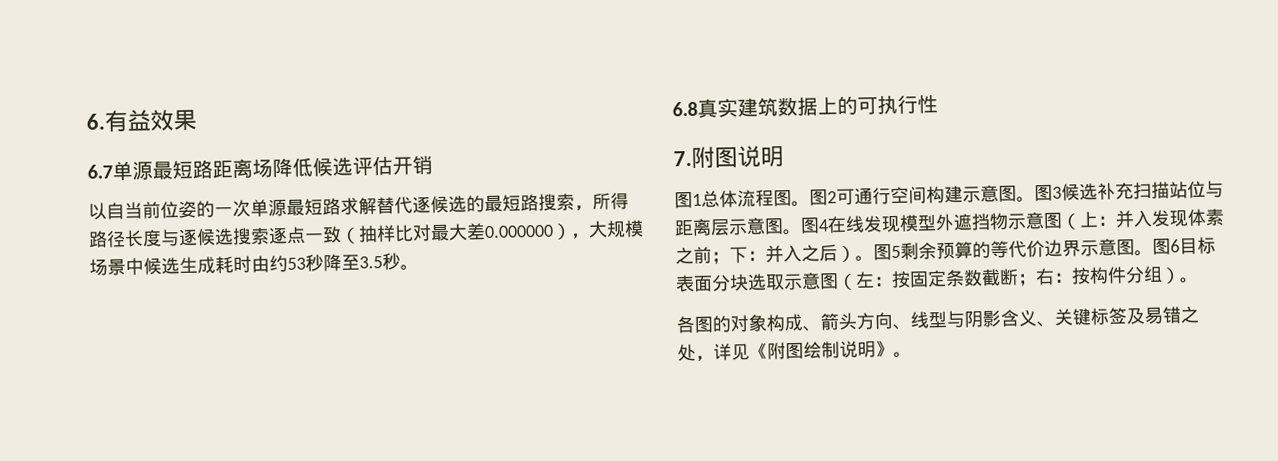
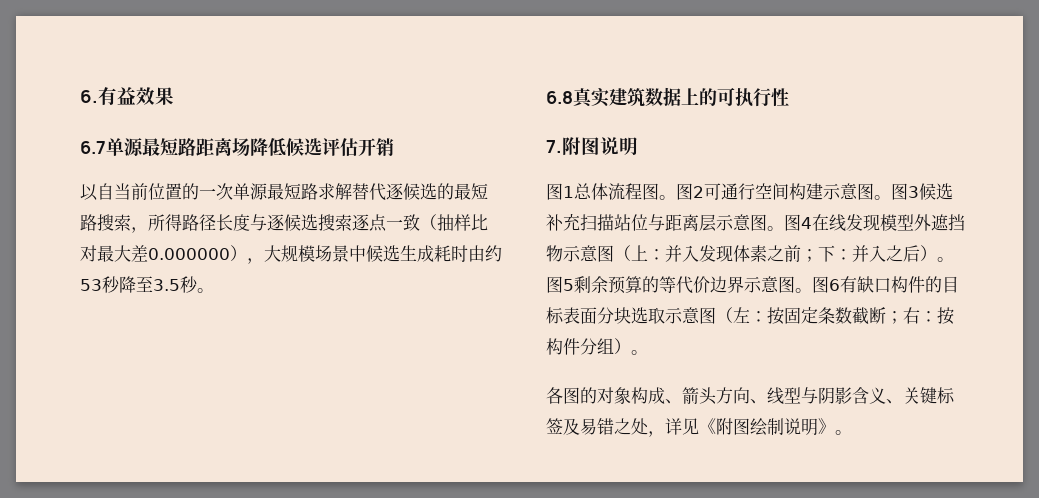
[178,200,197,219] 姿 -> [165,183,182,200] 置
(1180, 246) none -> [840,276,942,293] 有缺口构件的

